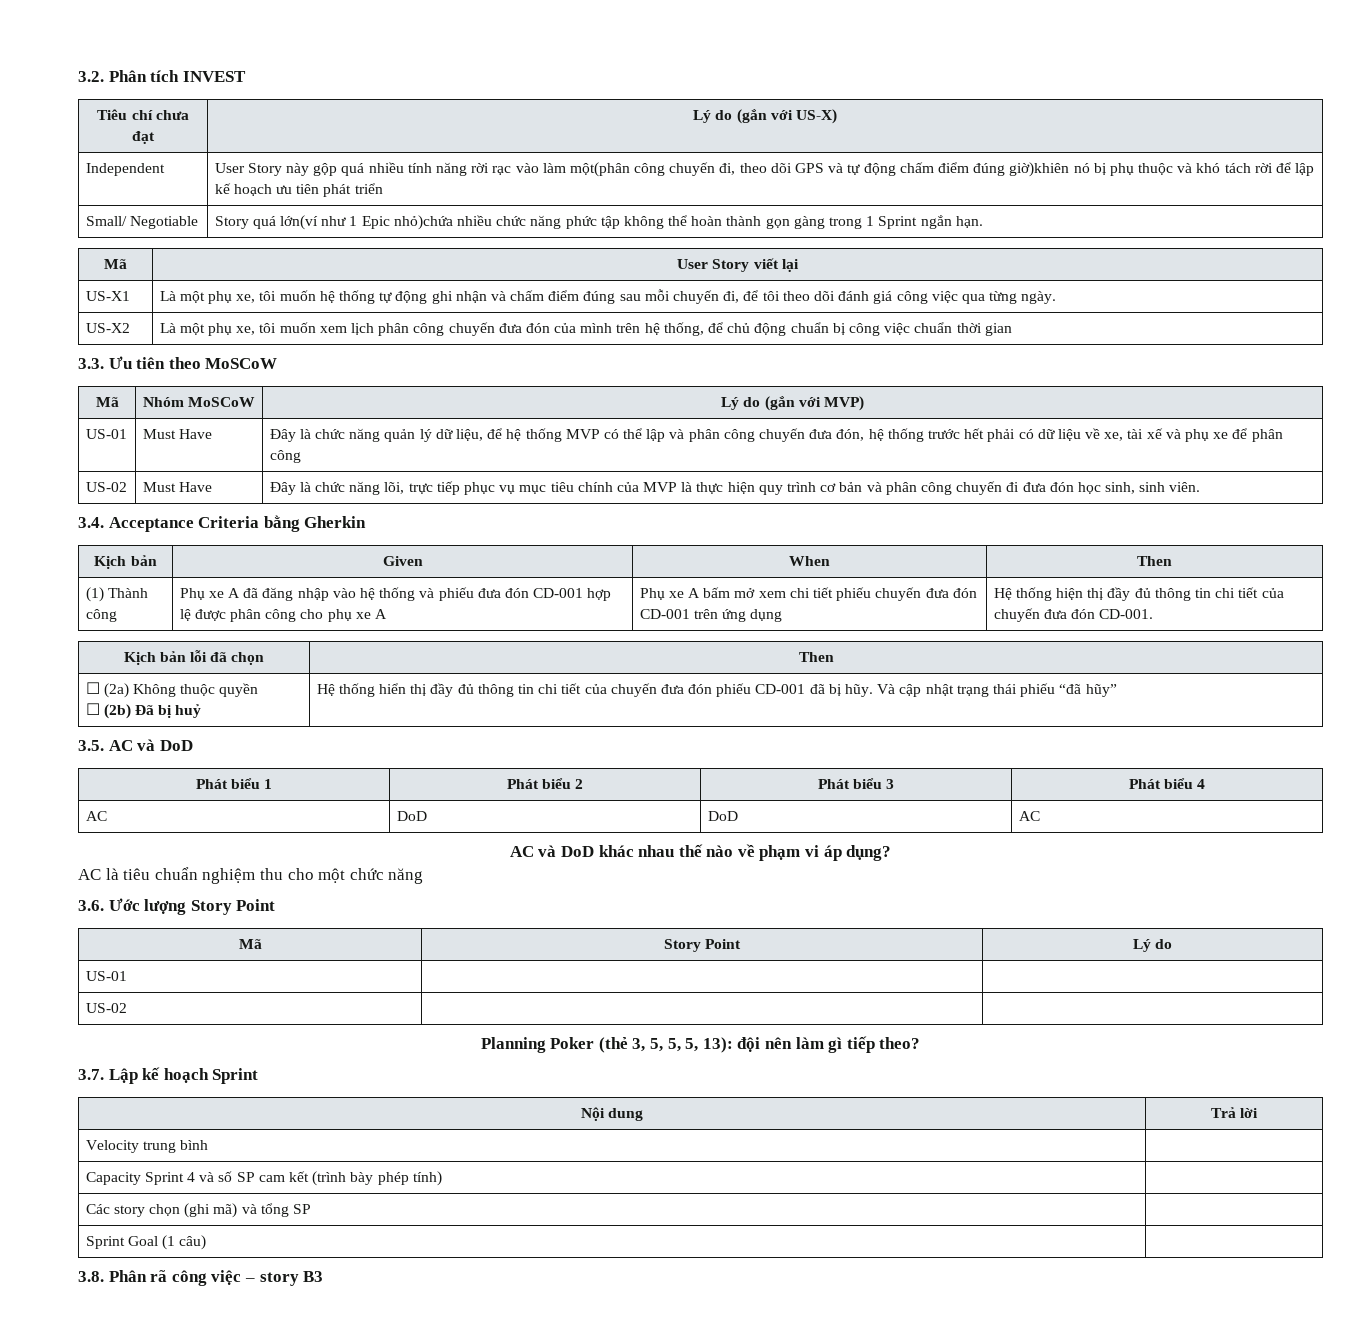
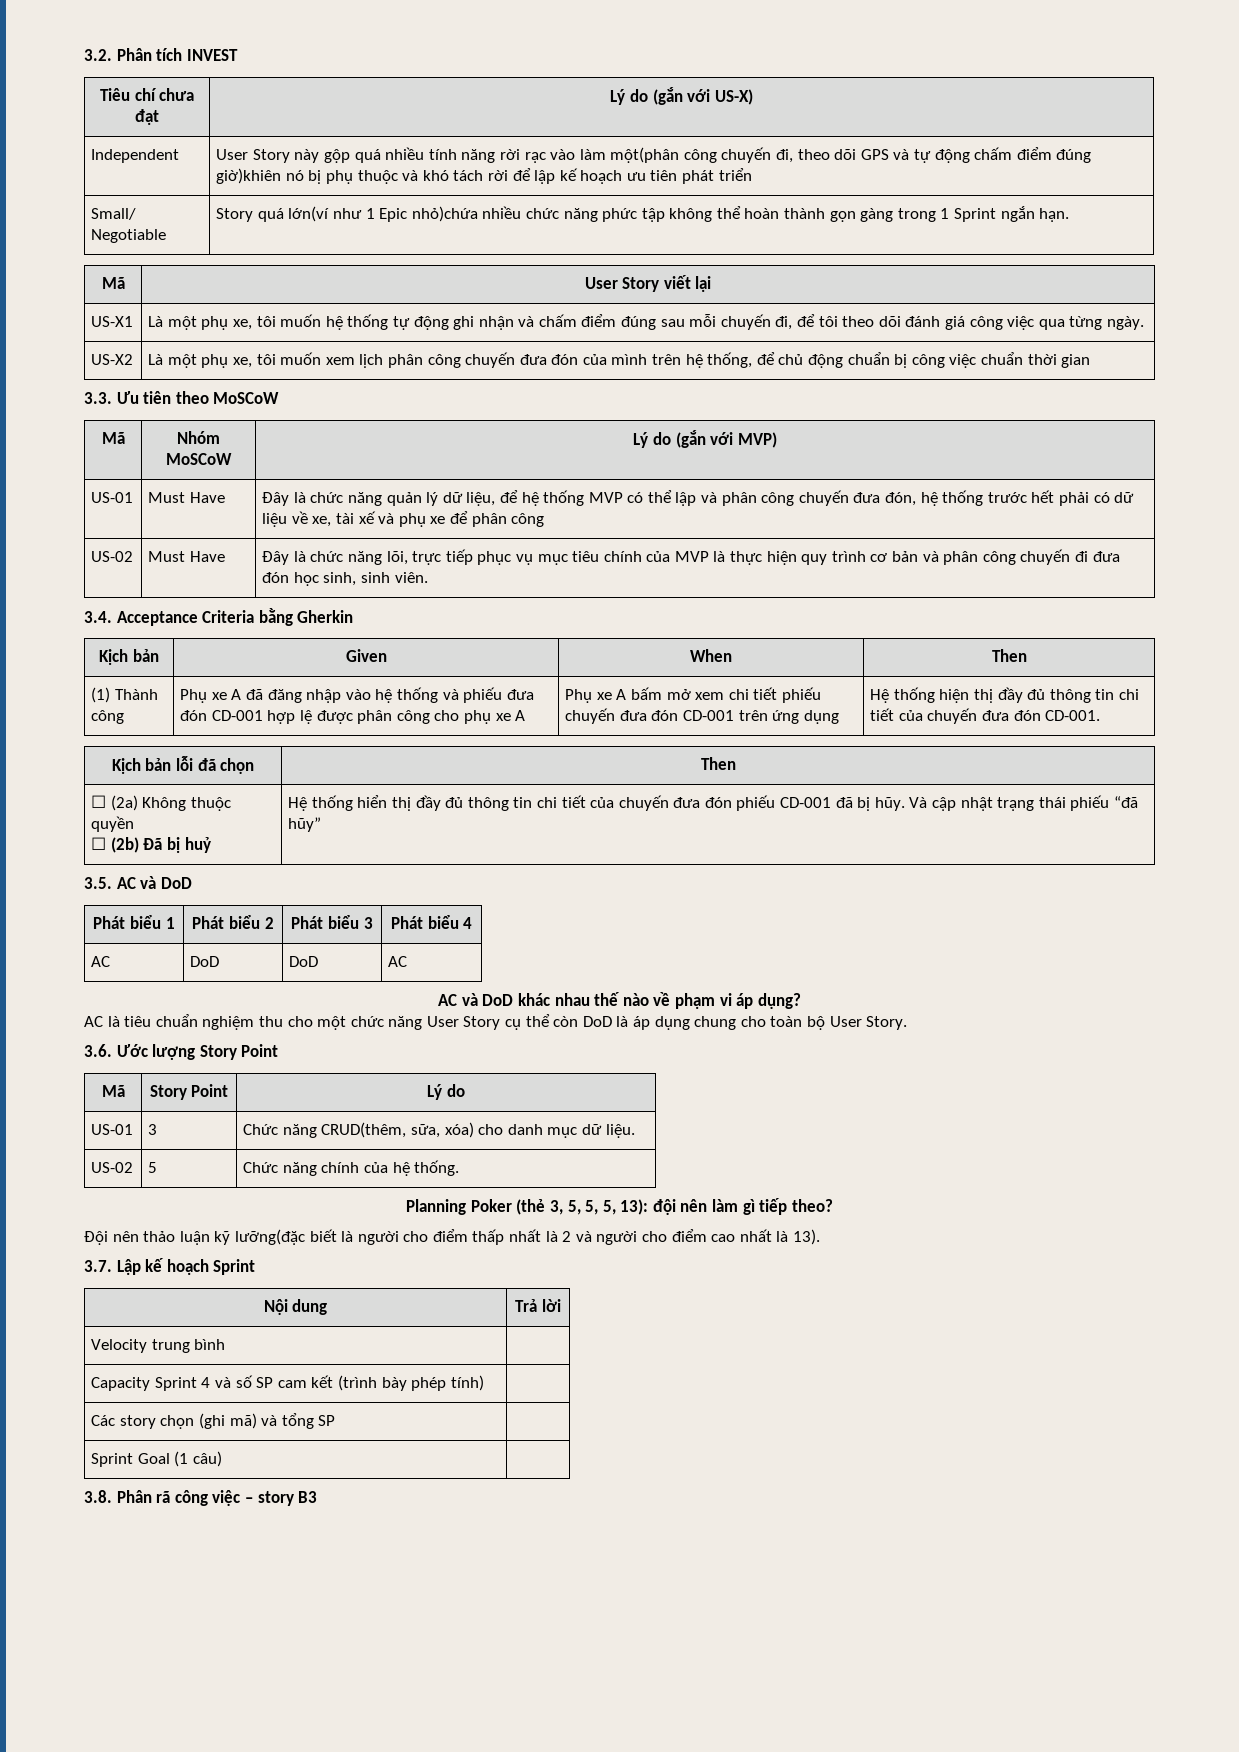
(424, 876) none -> [426,1014,908,1030] User Story cụ thể còn DoD là áp dụng chung cho toàn bộ User Story.
[85,1003,127,1013] | // US-02 | | -> [148,1124,158,1135] [243,1122,635,1138] [91,1162,134,1173] [148,1162,158,1173] [243,1160,460,1176] 3 | Chức năng CRUD(thêm, sữa, xóa) cho danh mục dữ liệu. // US-02 | 5 | Chức năng chính của hệ thống.
(921, 1043) none -> [84,1229,820,1245] // Đội nên thảo luận kỹ lưỡng(đặc biết là người cho điểm thấp nhất là 2 và người cho điểm cao nhất là 13).

